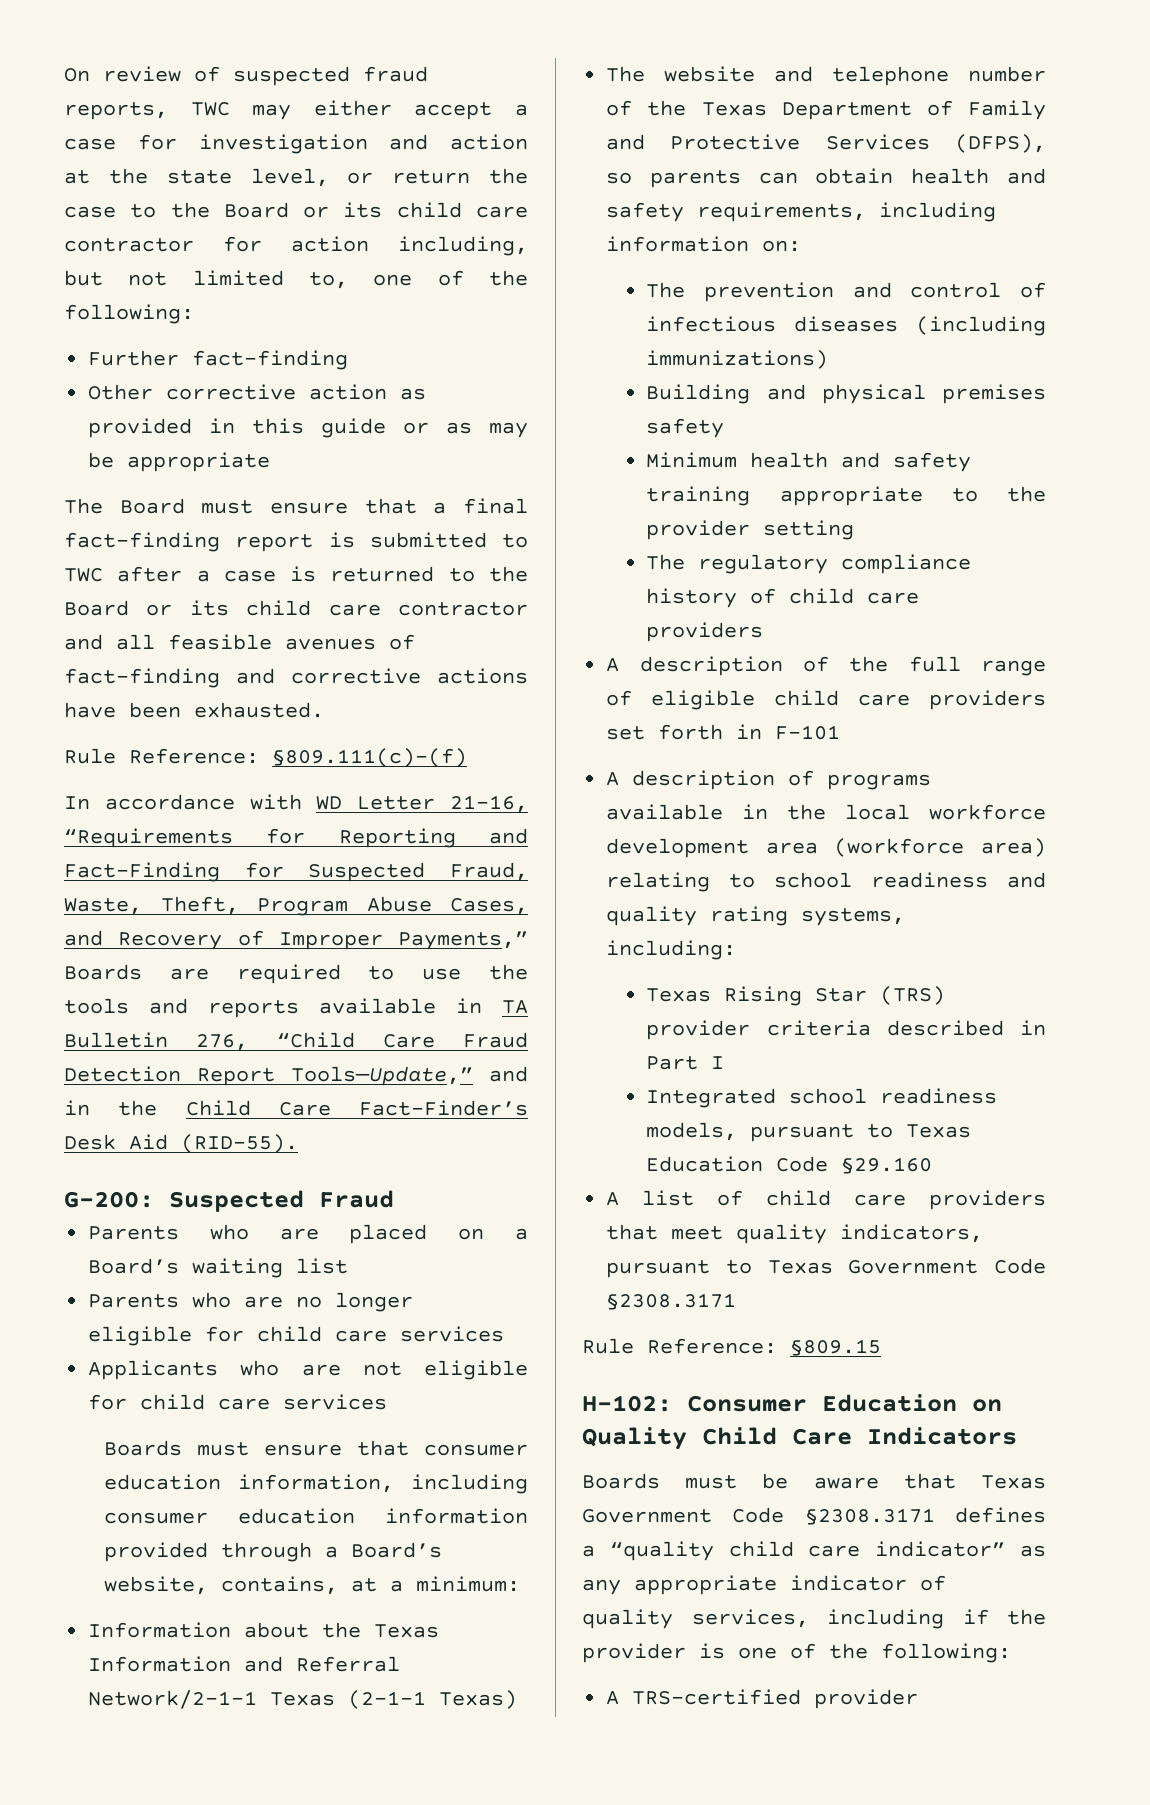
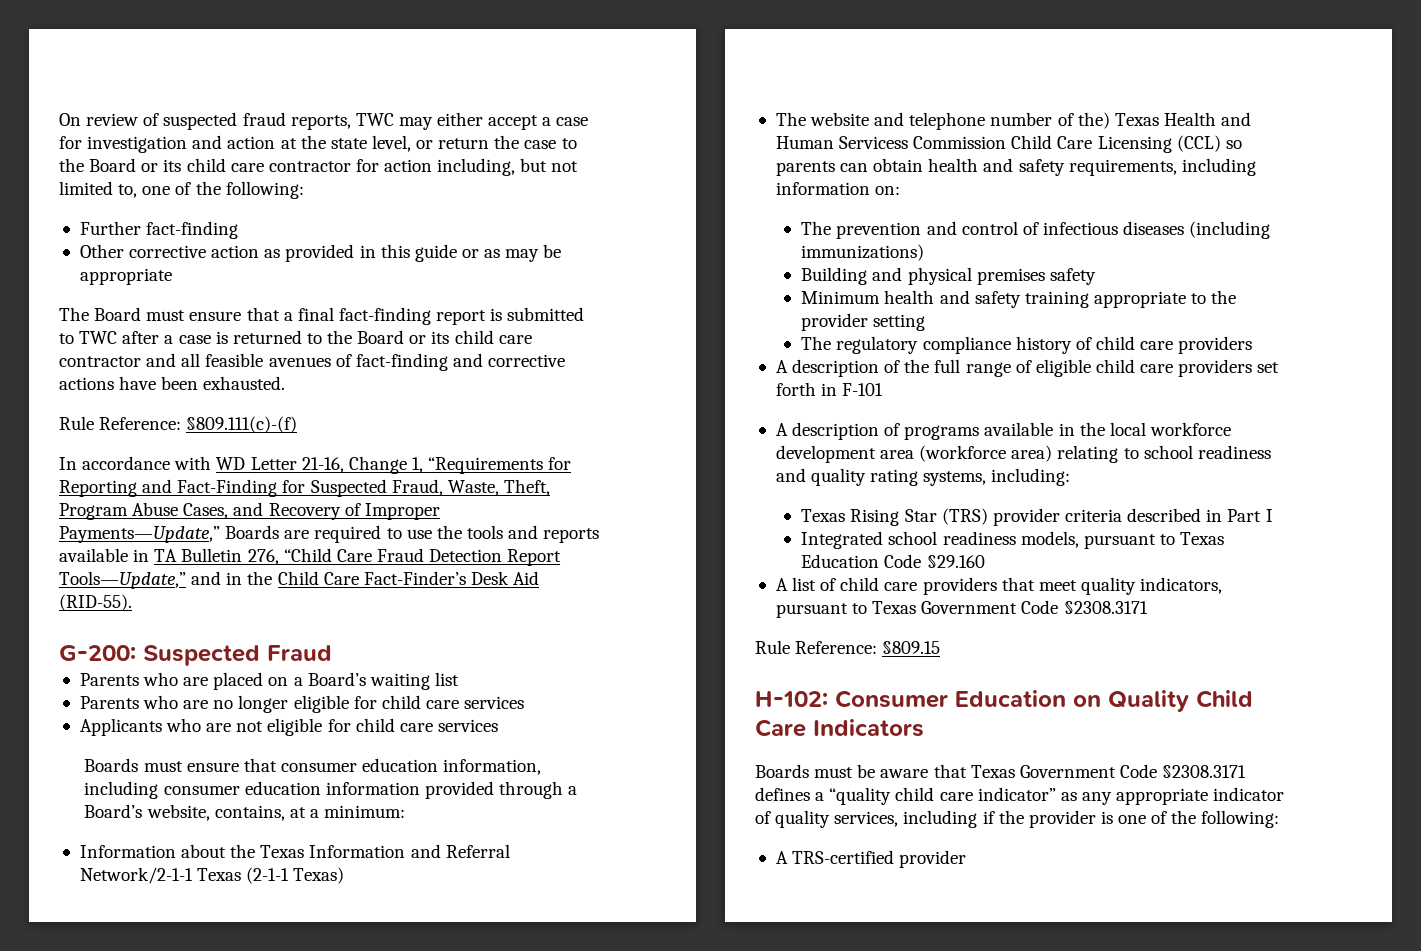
(528, 804) none -> [348,456,423,474] Change 1,
[398,931,528,950] Payments,” -> [59,526,220,543] Payments—Update,”
[647,100,1046,120] [606,134,1046,153] the Texas Department of Family and Protective Services (DFPS), -> [1077,112,1252,129] [775,135,1221,153] the) Texas Health and Human Servicess Commission Child Care Licensing (CCL)

